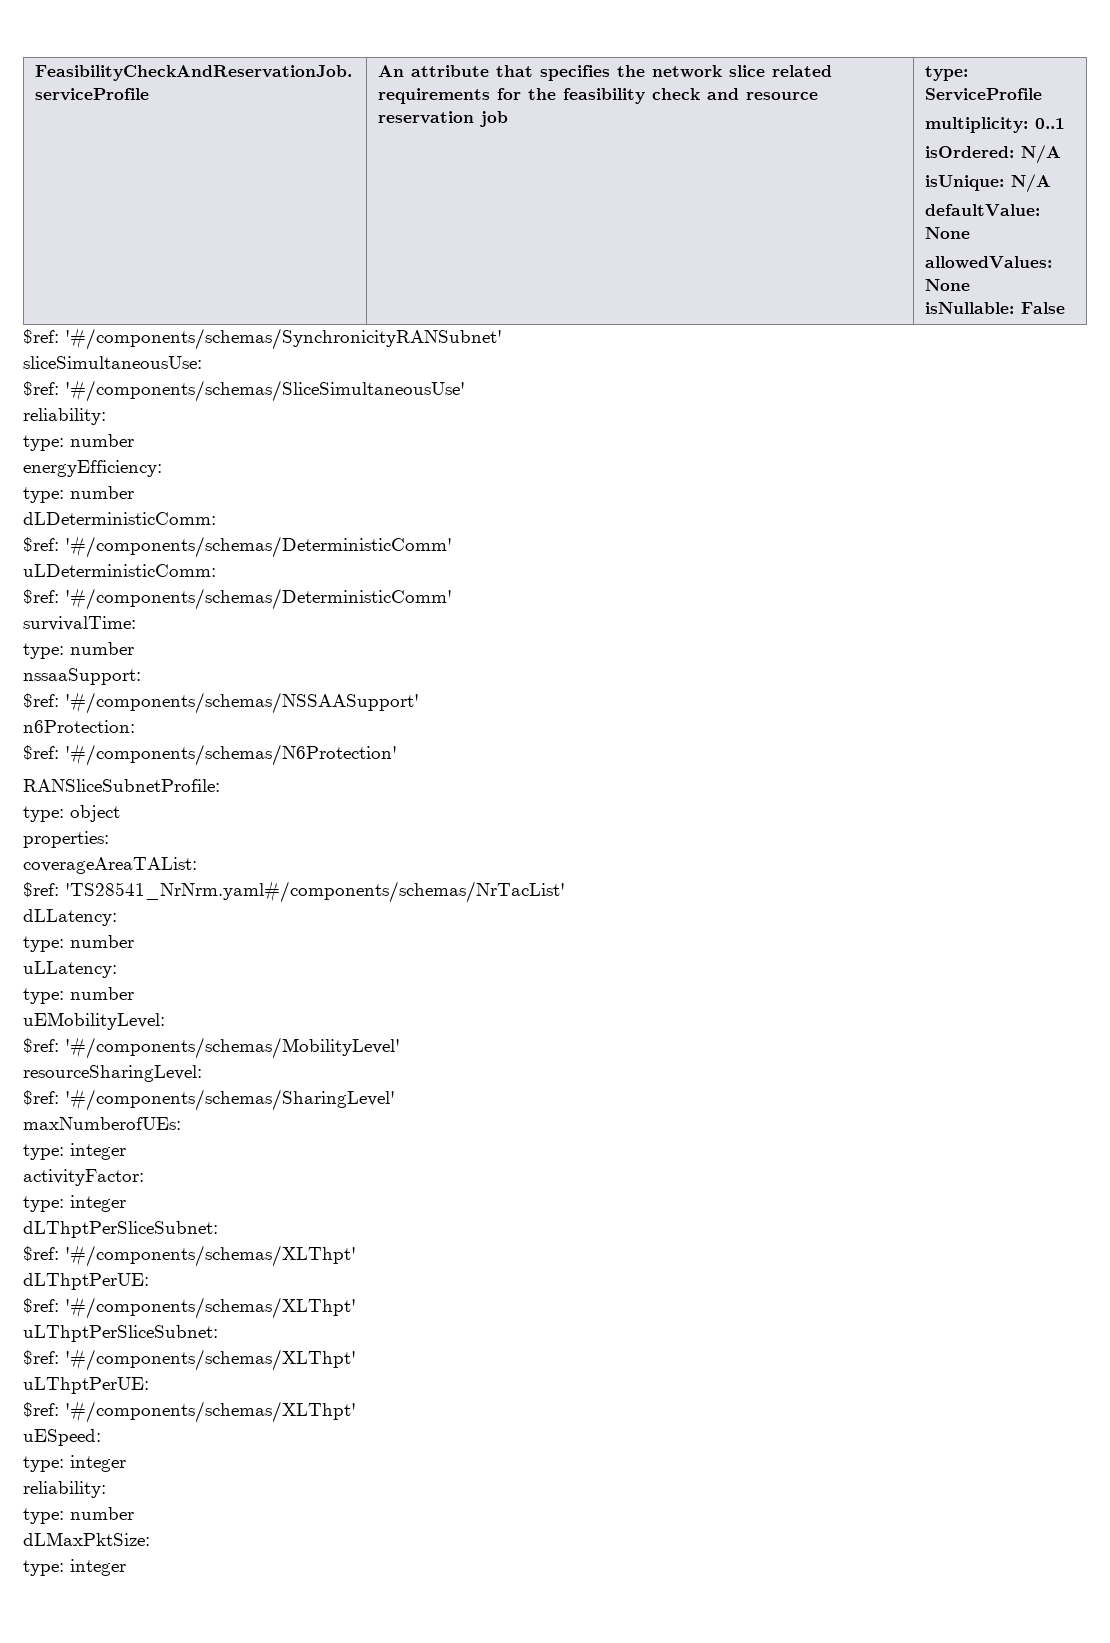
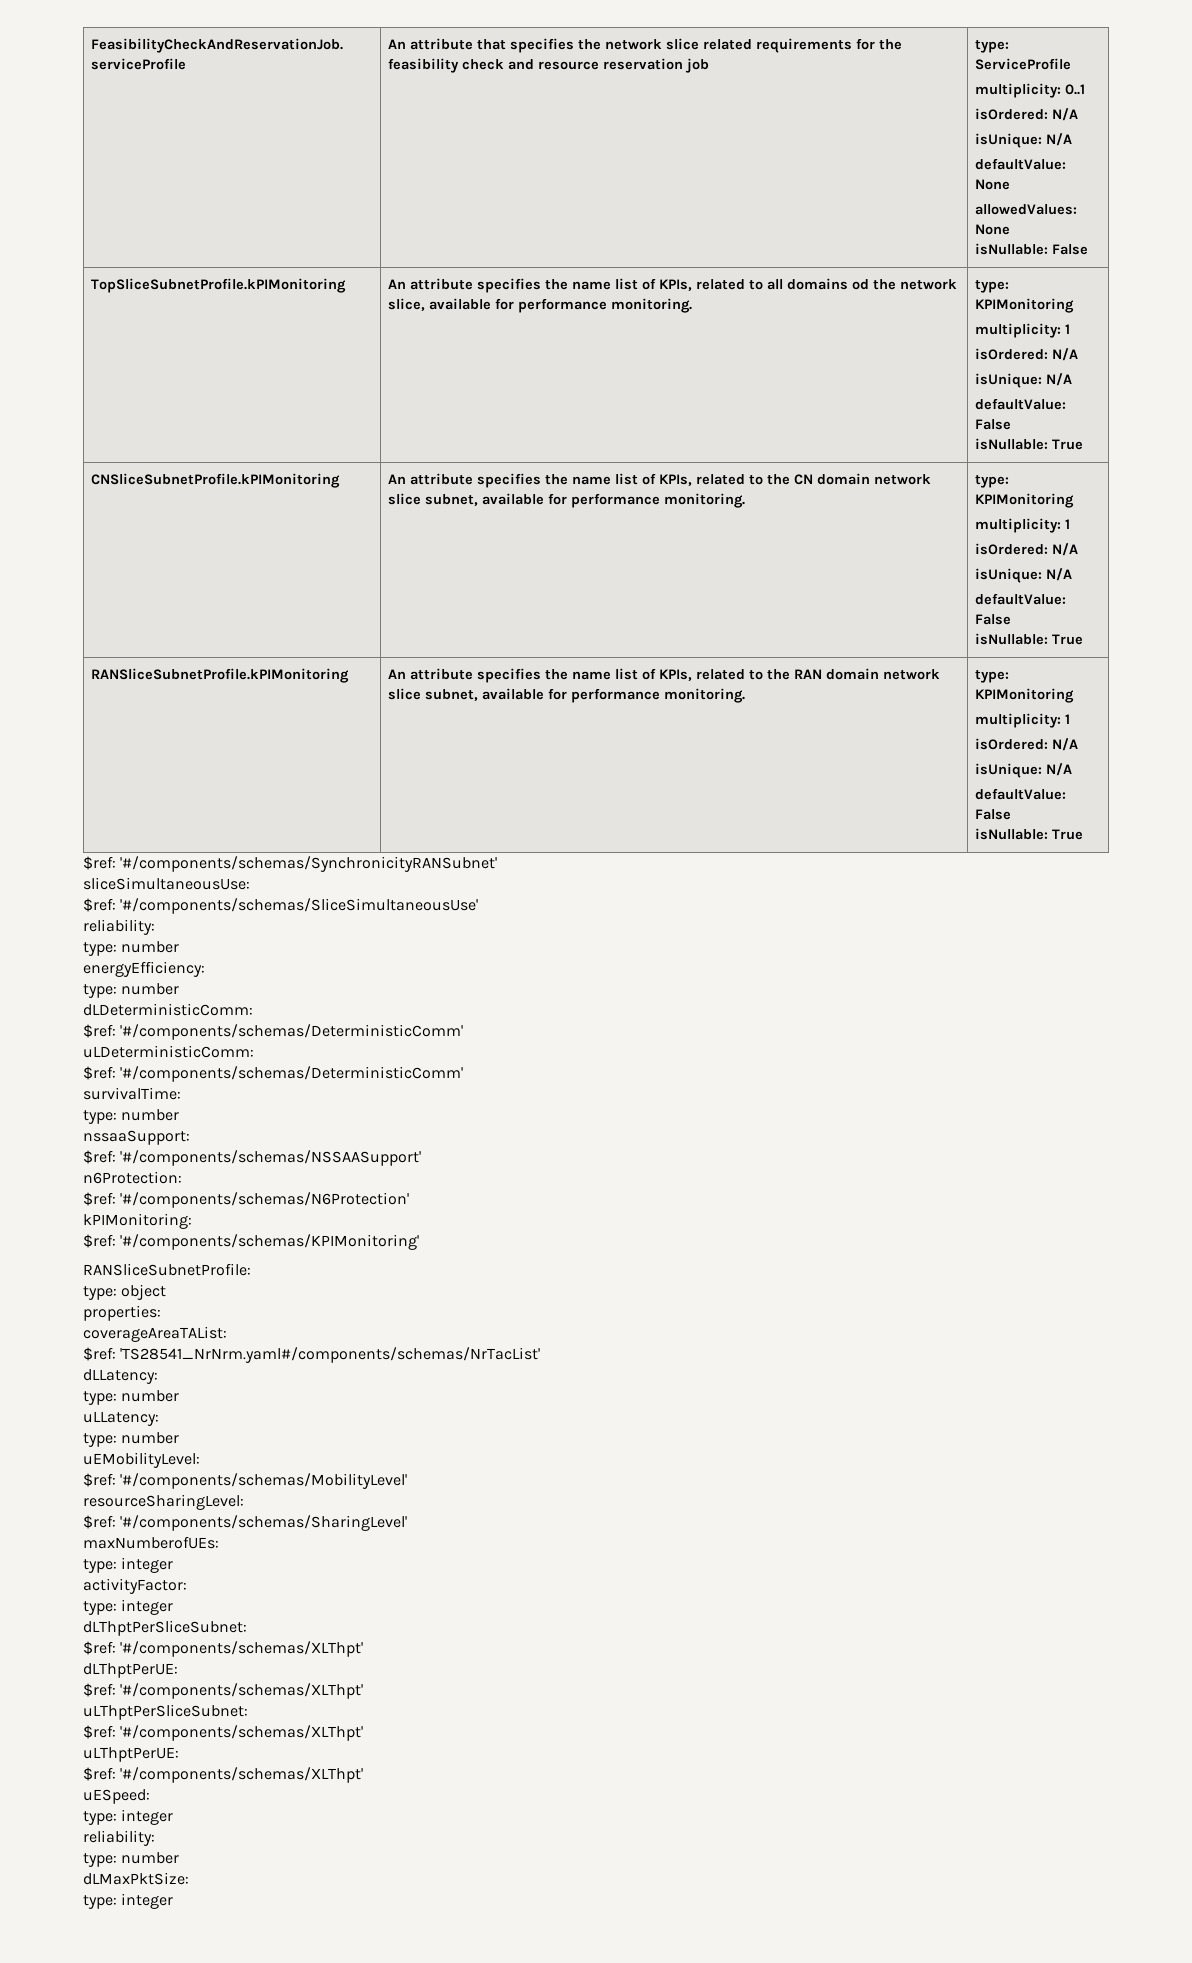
(1065, 308) none -> [90,278,346,293] [387,278,957,293] [387,298,692,313] [974,280,1009,293] [974,298,1074,313] [974,323,1070,338] [974,348,1078,361] [974,373,1072,388] [974,398,1066,410] [974,419,1011,430] [974,438,1083,450] [90,473,340,488] [387,473,931,488] [387,493,745,508] [974,475,1009,488] [974,493,1074,508] [974,518,1070,533] [974,543,1078,556] [974,568,1072,583] [974,593,1066,605] [974,614,1011,625] [974,633,1083,645] [90,668,349,683] [387,668,940,683] [387,688,745,703] [974,670,1009,683] [974,688,1074,703] [974,713,1070,728] [974,738,1078,751] [974,763,1072,778] [974,788,1066,800] [974,809,1011,820] [974,828,1083,840] // TopSliceSubnetProfile.kPIMonitoring | An attribute specifies the name list of KPIs, related to all domains od the network slice, available for performance monitoring. | type: KPIMonitoring // multiplicity: 1 // isOrdered: N/A // isUnique: N/A // defaultValue: False // isNullable: True // CNSliceSubnetProfile.kPIMonitoring | An attribute specifies the name list of KPIs, related to the CN domain network slice subnet, available for performance monitoring. | type: KPIMonitoring // multiplicity: 1 // isOrdered: N/A // isUnique: N/A // defaultValue: False // isNullable: True // RANSliceSubnetProfile.kPIMonitoring | An attribute specifies the name list of KPIs, related to the RAN domain network slice subnet, available for performance monitoring. | type: KPIMonitoring // multiplicity: 1 // isOrdered: N/A // isUnique: N/A // defaultValue: False // isNullable: True
(397, 755) none -> [83,1213,192,1229] [83,1234,420,1250] // kPIMonitoring: // $ref: '#/components/schemas/KPIMonitoring'

